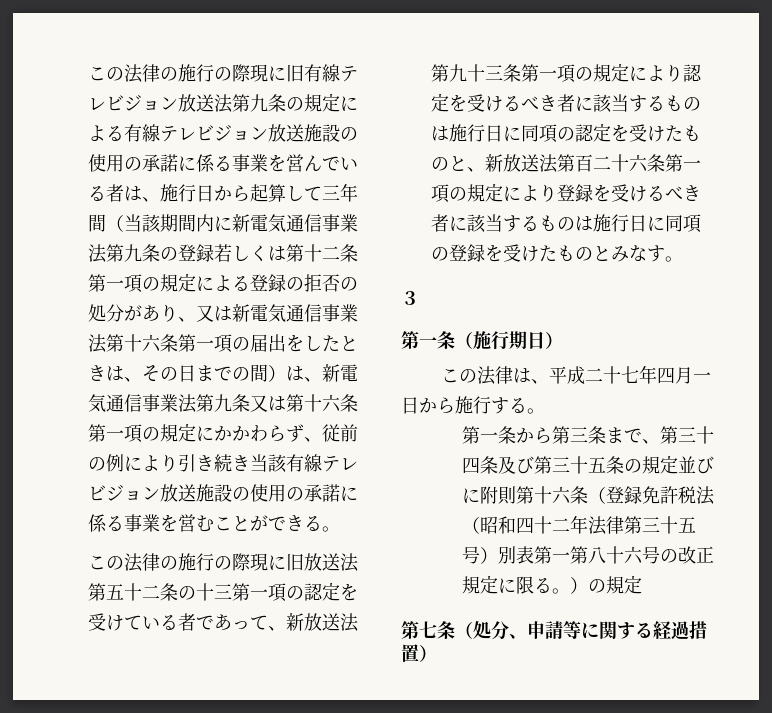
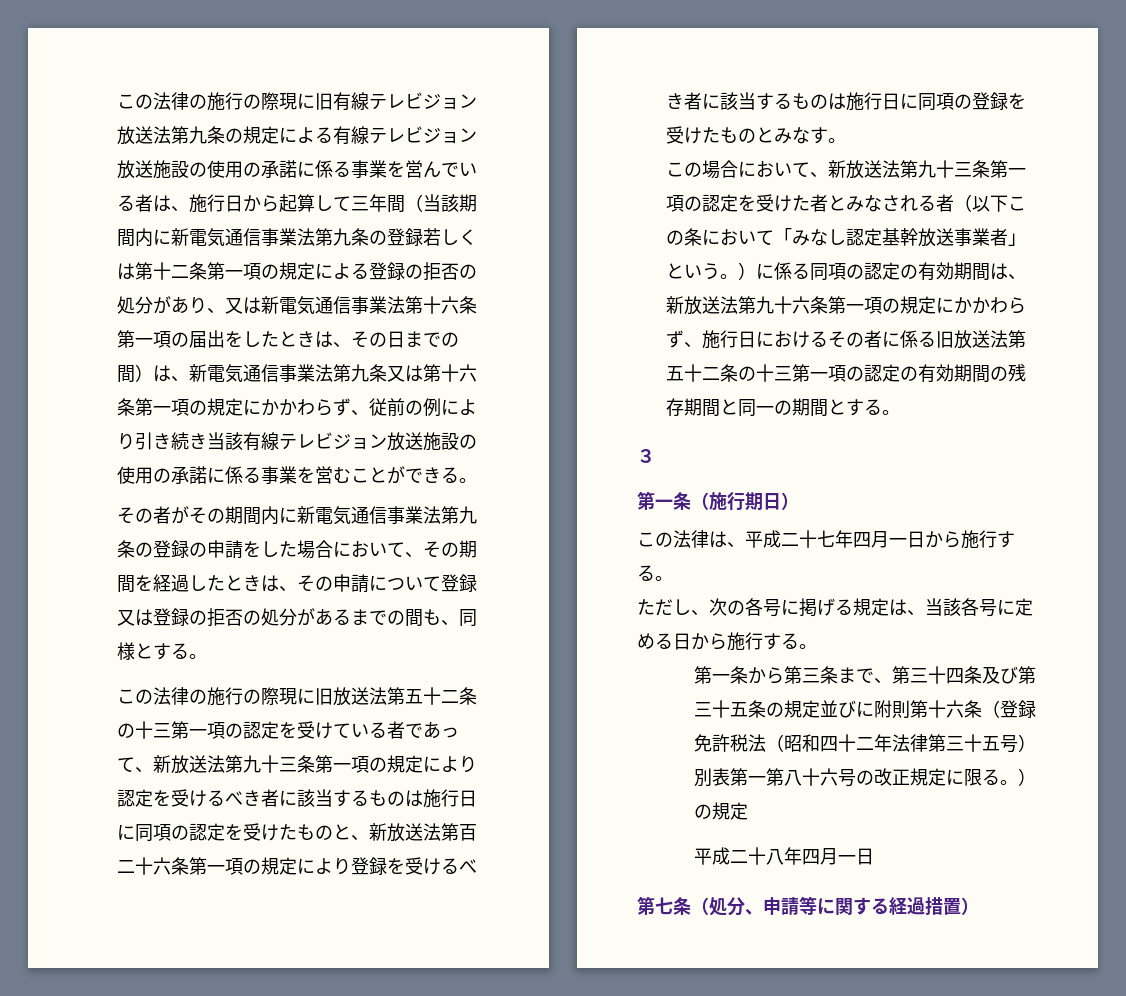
(341, 529) none -> [116,506,477,525] [116,540,477,559] [116,574,477,593] [116,608,477,627] [116,642,207,660] // その者がその期間内に新電気通信事業法第九条の登録の申請をした場合において、その期間を経過したときは、その申請について登録又は登録の拒否の処分があるまでの間も、同様とする。
(684, 259) none -> [665,160,1026,179] [665,194,1026,212] [665,228,1026,247] [665,262,1026,281] [665,296,1026,315] [665,330,1026,349] [665,364,1026,383] [665,398,900,417] // この場合において、新放送法第九十三条第一項の認定を受けた者とみなされる者（以下この条において「みなし認定基幹放送事業者」という。）に係る同項の認定の有効期間は、新放送法第九十六条第一項の規定にかかわらず、施行日におけるその者に係る旧放送法第五十二条の十三第一項の認定の有効期間の残存期間と同一の期間とする。
(545, 411) none -> [637,598,1033,617] [637,632,817,651] // ただし、次の各号に掲げる規定は、当該各号に定める日から施行する。
(642, 584) none -> [694,847,875,865] // 平成二十八年四月一日

